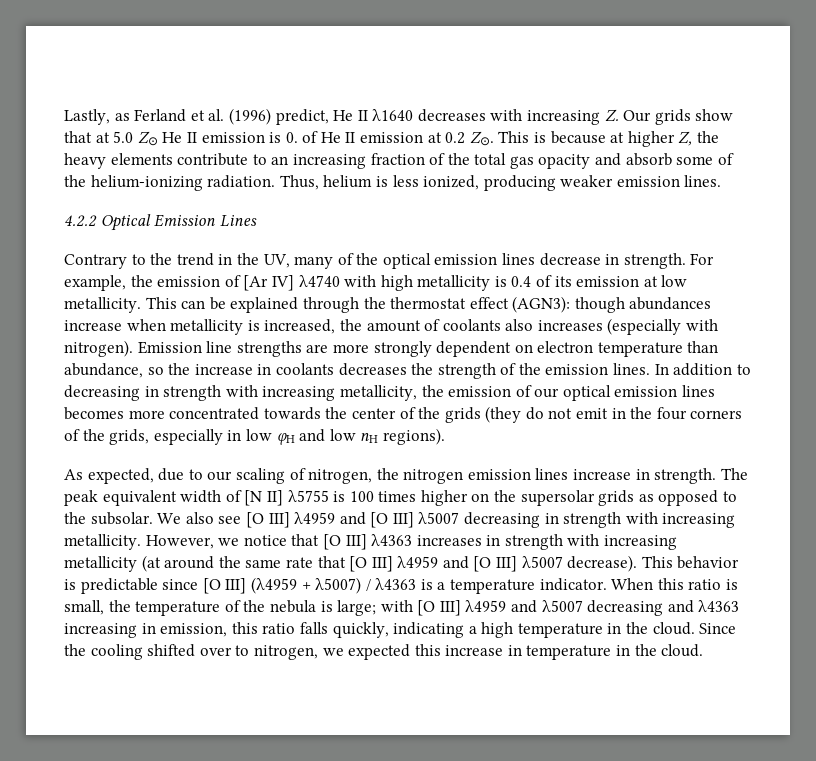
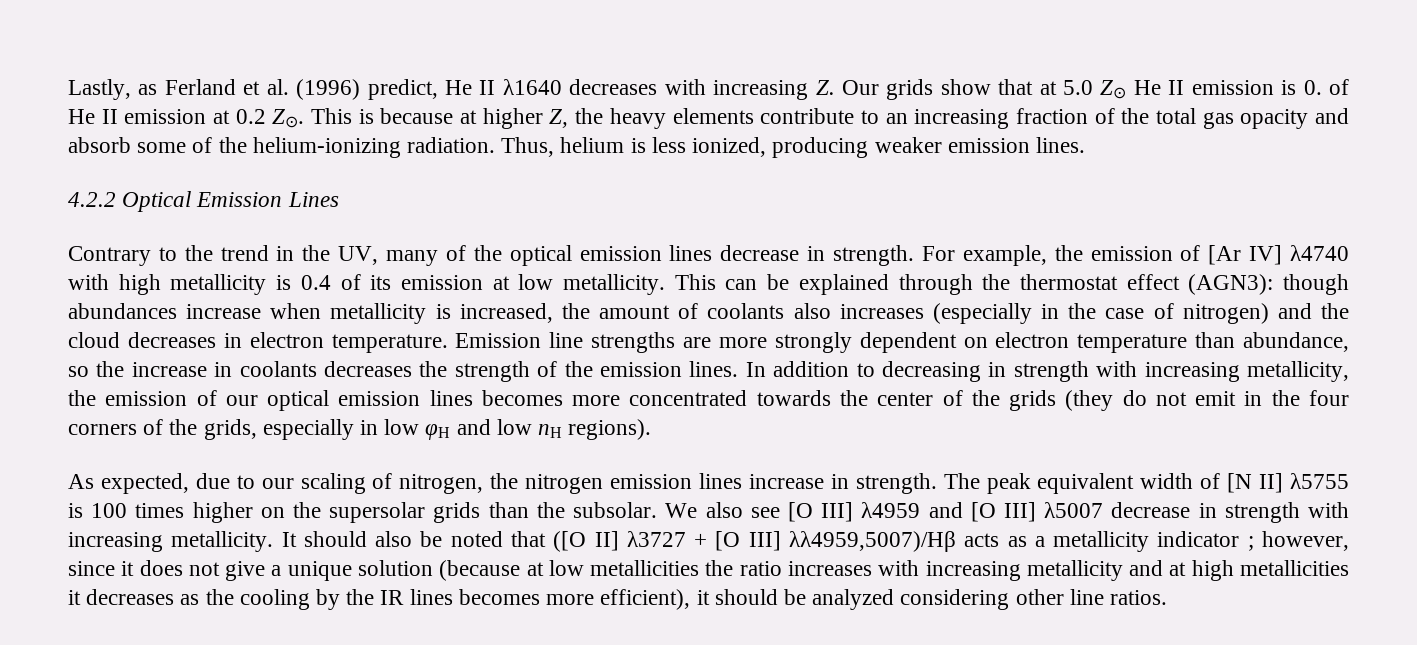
[686,319,719,331] [64,340,133,357] with nitrogen). -> [1041,303,1349,324] [68,332,448,353] in the case of nitrogen) and the cloud decreases in electron temperature.
[638,490,738,506] as opposed to -> [488,502,529,518] than
[464,512,541,528] decreasing -> [1111,502,1191,518] decrease
[145,534,678,550] [64,555,740,572] [64,577,739,594] [64,600,740,616] [64,622,737,638] [64,644,704,660] However, we notice that [O III] λ4363 increases in strength with increasing metallicity (at around the same rate that [O III] λ4959 and [O III] λ5007 decrease). This behavior is predictable since [O III] (λ4959 + λ5007) / λ4363 is a temperature indicator. When this ratio is small, the temperature of the nebula is large; with [O III] λ4959 and λ5007 decreasing and λ4363 increasing in emission, this ratio falls quickly, indicating a high temperature in the cloud. Since the cooling shifted over to nitrogen, we expected this increase in temperature in the cloud. -> [281,531,1350,552] [68,560,1349,581] [68,589,1167,610] It should also be noted that ([O II] λ3727 + [O III] λλ4959,5007)/Hβ acts as a metallicity indicator ; however, since it does not give a unique solution (because at low metallicities the ratio increases with increasing metallicity and at high metallicities it decreases as the cooling by the IR lines becomes more efficient), it should be analyzed considering other line ratios.

